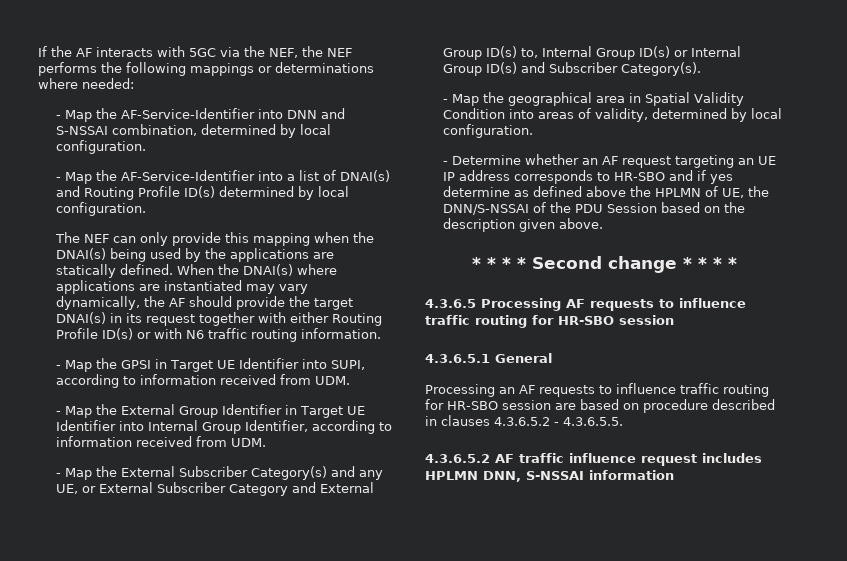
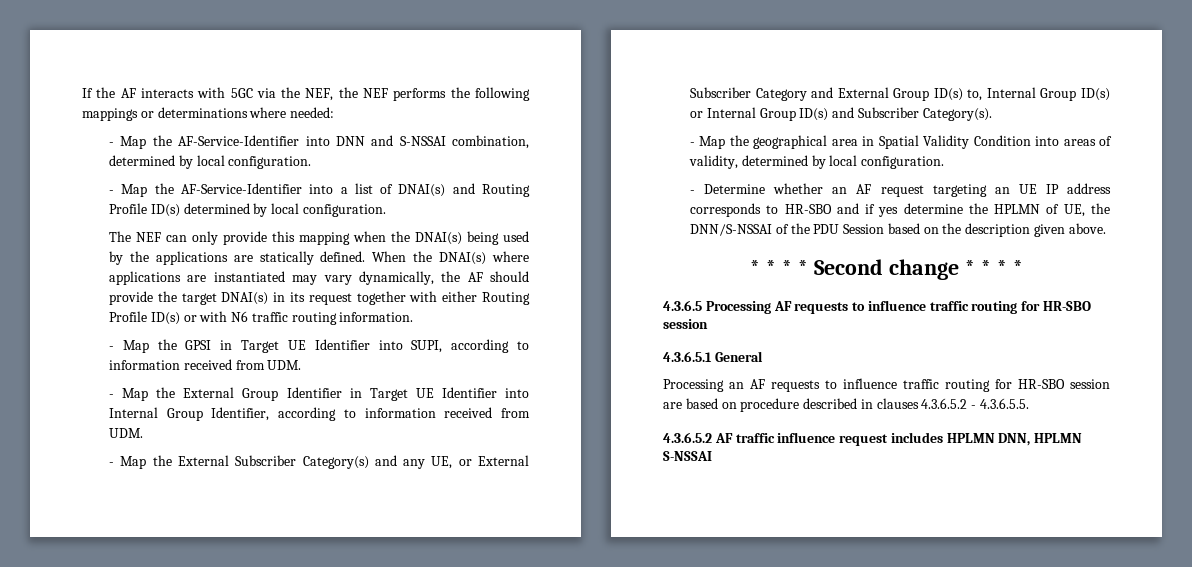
[514,186,627,197] as defined above -> (963, 208) none
[526,470,674,480] S-NSSAI information -> [1034,433,1083,443] [663,451,712,461] HPLMN S-NSSAI

